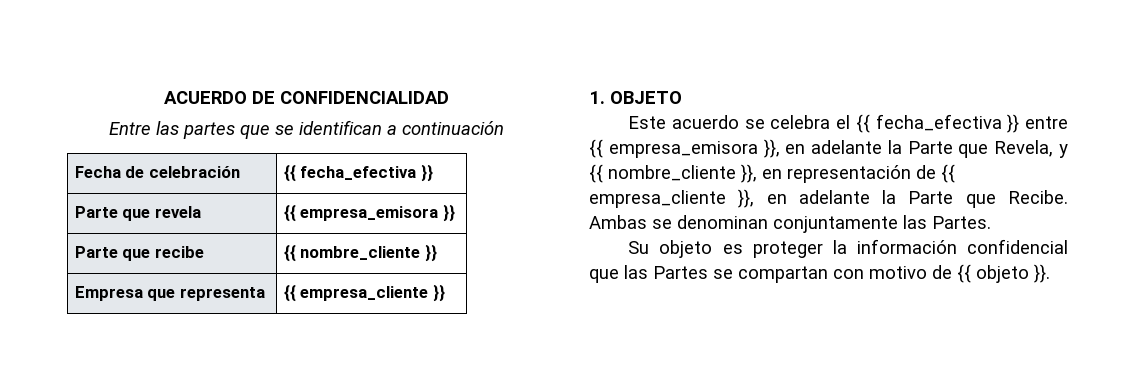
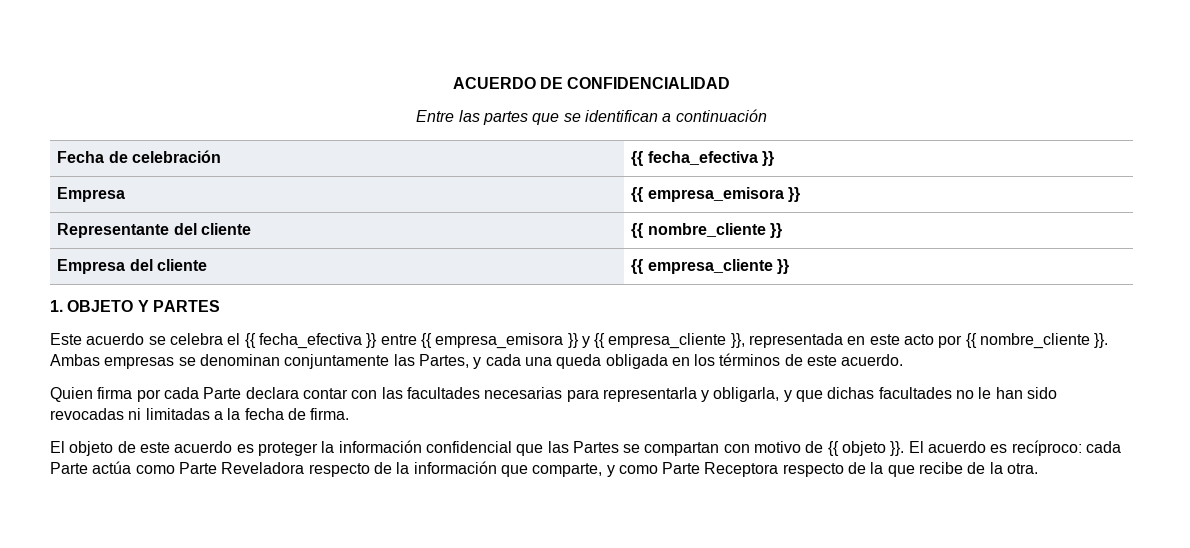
[74,206,201,221] Parte que revela -> [57,187,126,202] Empresa
[74,246,204,261] Parte que recibe -> [57,223,251,238] Representante del cliente
[147,287,265,301] que representa -> [129,259,207,271] del cliente
(682, 97) none -> [137,300,220,312] Y PARTES
[763,139,1068,158] [589,164,955,183] [589,189,1068,208] [589,215,991,233] [628,240,713,258] }}, en adelante la Parte que Revela, y {{ nombre_cliente }}, en representación de {{ empresa_cliente }}, en adelante la Parte que Recibe. Ambas se denominan conjuntamente las Partes. // Su objeto -> [567,333,1109,349] [50,353,904,369] [50,387,1058,402] [50,408,350,420] [50,441,233,456] }} y {{ empresa_cliente }}, representada en este acto por {{ nombre_cliente }}. Ambas empresas se denominan conjuntamente las Partes, y cada una queda obligada en los términos de este acuerdo. // Quien firma por cada Parte declara contar con las facultades necesarias para representarla y obligarla, y que dichas facultades no le han sido revocadas ni limitadas a la fecha de firma. // El objeto de este acuerdo
(1050, 273) none -> [908,440,1122,456] [50,461,1039,477] El acuerdo es recíproco: cada Parte actúa como Parte Reveladora respecto de la información que comparte, y como Parte Receptora respecto de la que recibe de la otra.

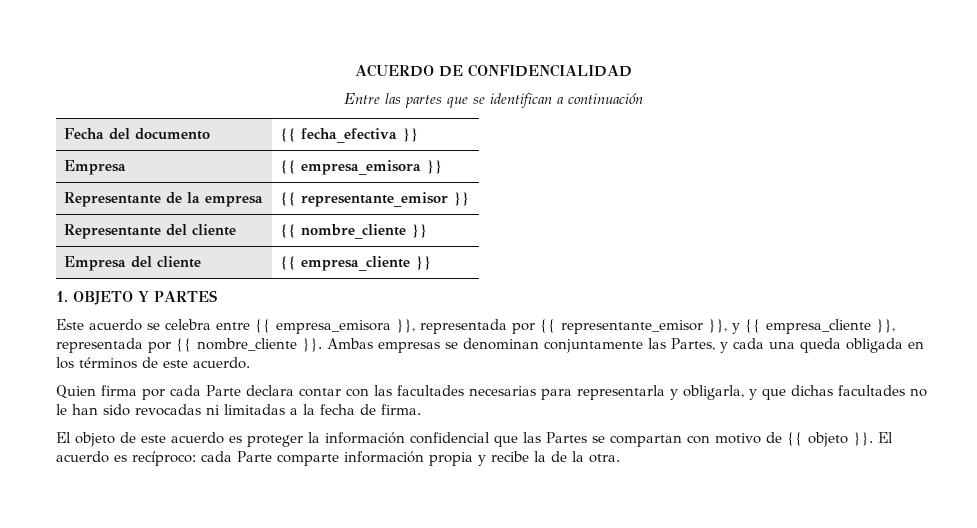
[108,150,221,163] de celebración -> [108,128,210,140] del documento
(800, 194) none -> [63,192,263,207] [279,192,469,207] // Representante de la empresa | {{ representante_emisor }}
[227,333,579,349] el {{ fecha_efectiva }} entre {{ empresa_emisora }} -> [216,319,727,334] entre {{ empresa_emisora }}, representada por {{ representante_emisor }},
[847,334,935,345] en este acto -> (143, 345) none
[92,461,964,477] actúa como Parte Reveladora respecto de la información que comparte, y como Parte Receptora respecto de la que recibe -> [277,451,546,466] comparte información propia y recibe la

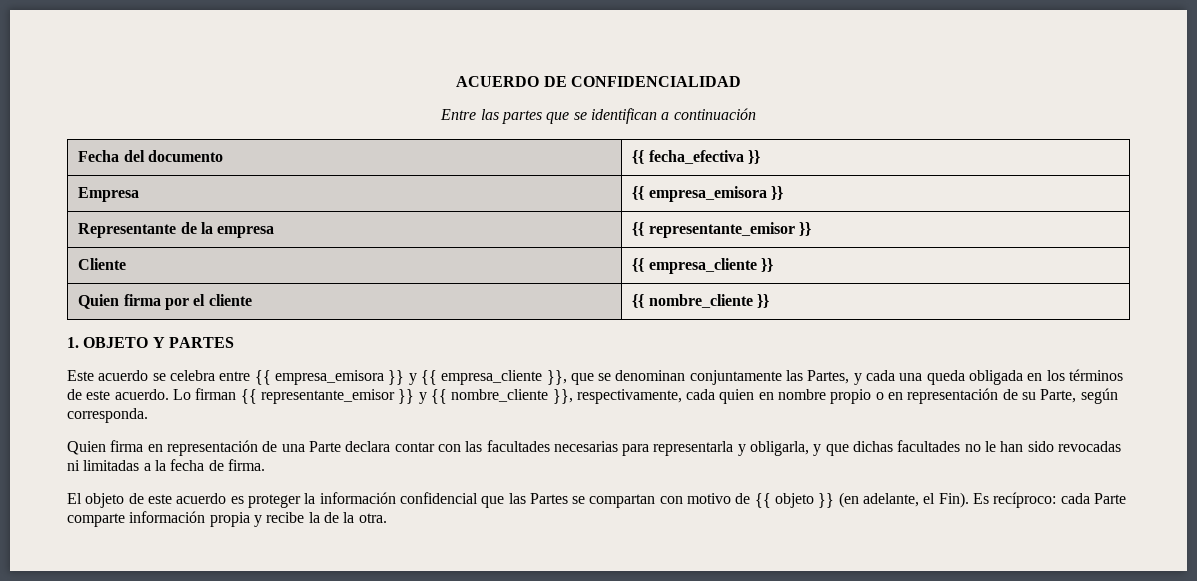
[63,224,236,239] [279,224,427,239] [63,256,201,271] [279,256,410,271] Representante del cliente | {{ nombre_cliente }} // Empresa del cliente | {{ empresa_cliente -> [78,258,127,270] [632,258,774,274] [78,294,252,310] [632,294,753,308] Cliente | {{ empresa_cliente }} // Quien firma por el cliente | {{ nombre_cliente
[396,319,895,334] [56,338,440,353] }}, representada por {{ representante_emisor }}, y {{ empresa_cliente }}, representada por {{ nombre_cliente }}. Ambas empresas -> [388,370,594,385] }} y {{ empresa_cliente }}, que
[56,385,201,400] // Quien firma por cada -> [172,388,1118,404] [67,408,148,423] [67,440,305,456] Lo firman {{ representante_emisor }} y {{ nombre_cliente }}, respectivamente, cada quien en nombre propio o en representación de su Parte, según corresponda. // Quien firma en representación de una
[853,432,893,446] [56,451,127,463] }}. El acuerdo es -> [818,492,990,508] }} (en adelante, el Fin). Es

